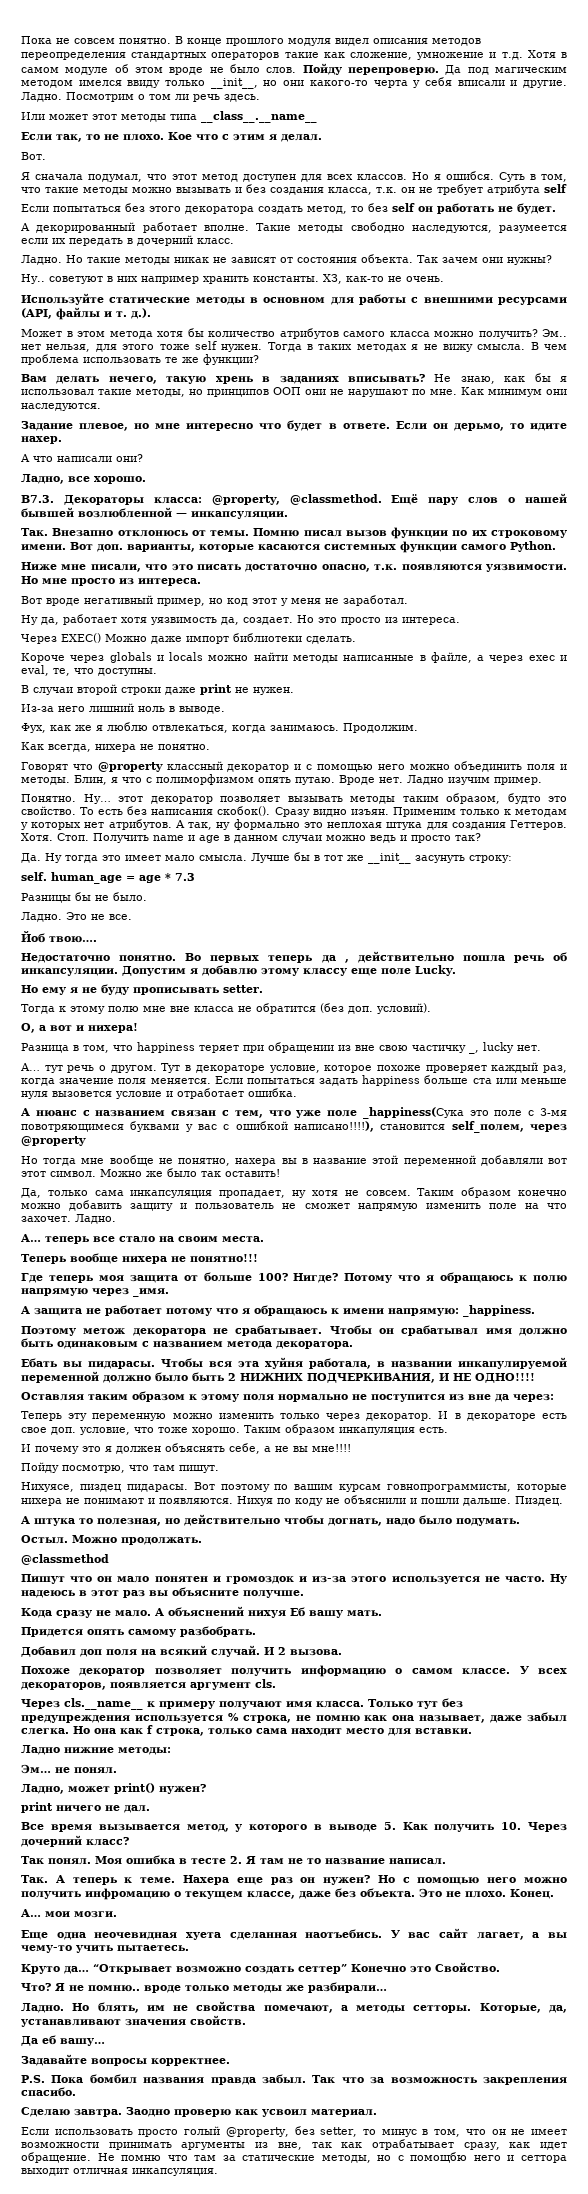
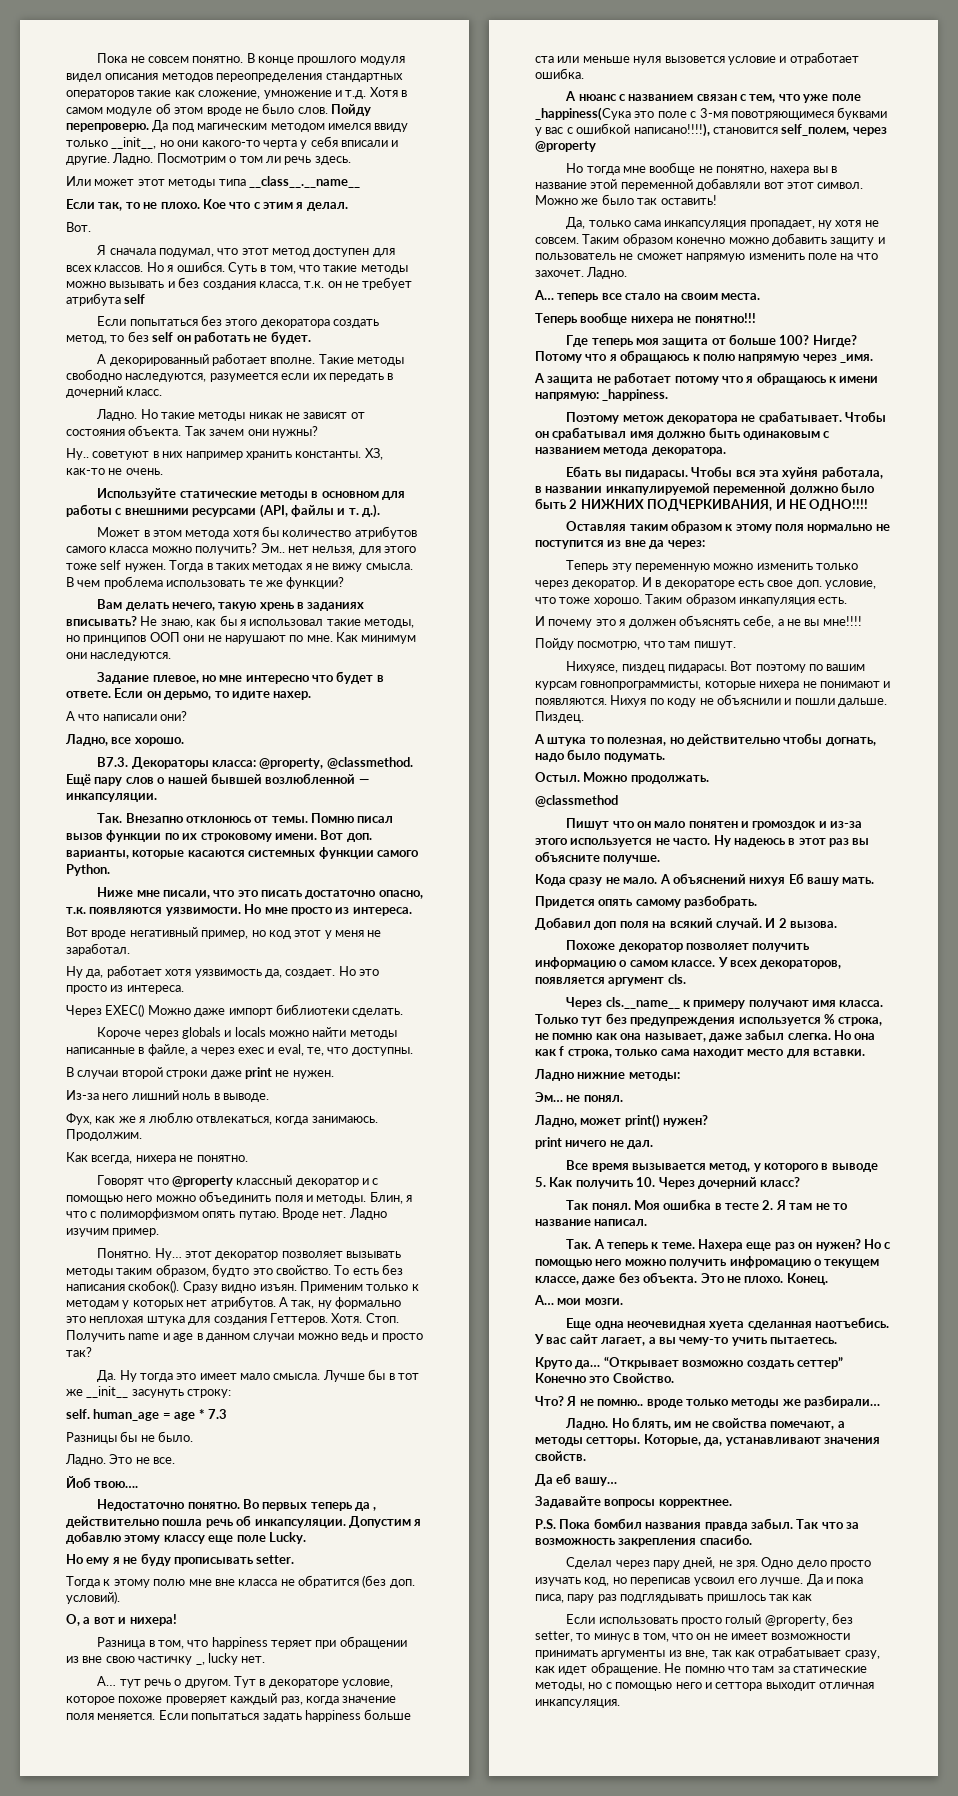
[21,2107,377,2117] Сделаю завтра. Заодно проверю как усвоил материал. -> [566,1557,872,1569] [535,1574,864,1586] [535,1594,813,1603] Сделал через пару дней, не зря. Одно дело просто изучать код, но переписав усвоил его лучше. Да и пока писа, пару раз подглядывать пришлось так как
[410,2152,468,2163] помощбю -> [615,1682,673,1691] помощью

